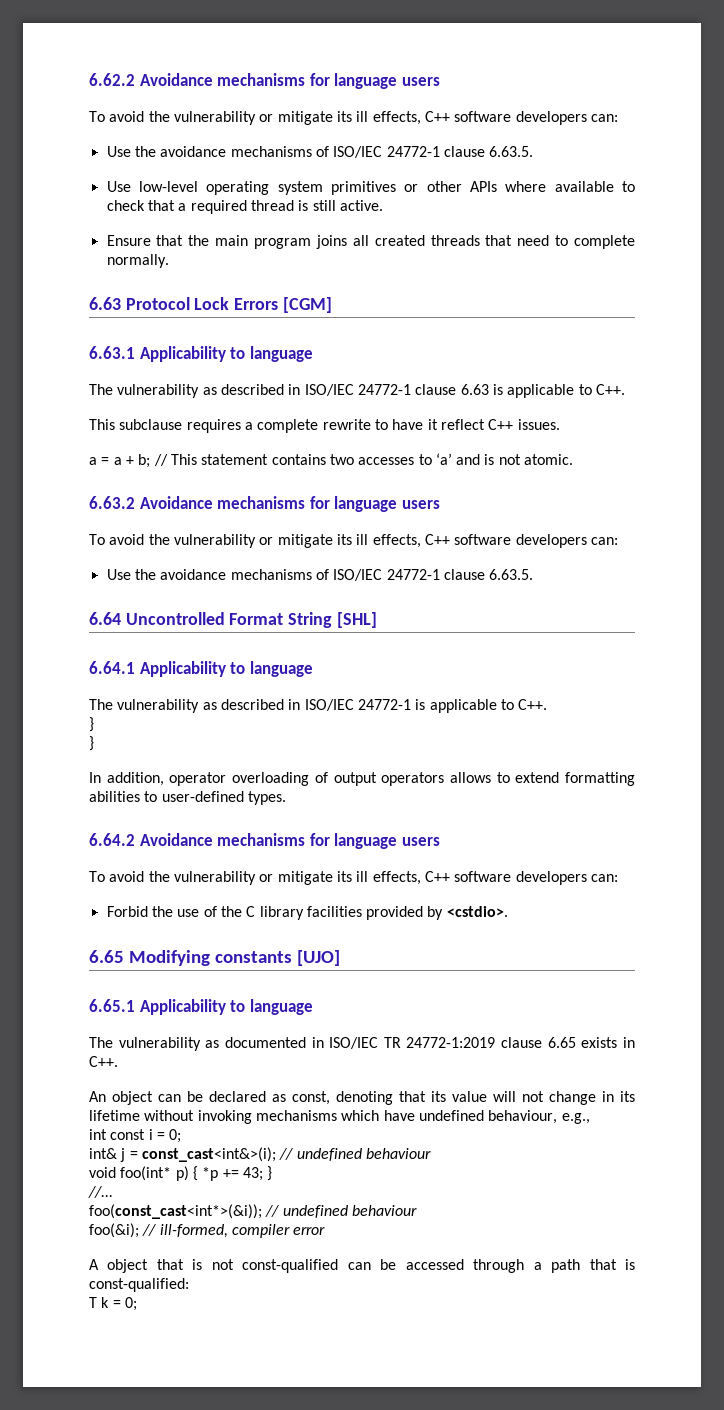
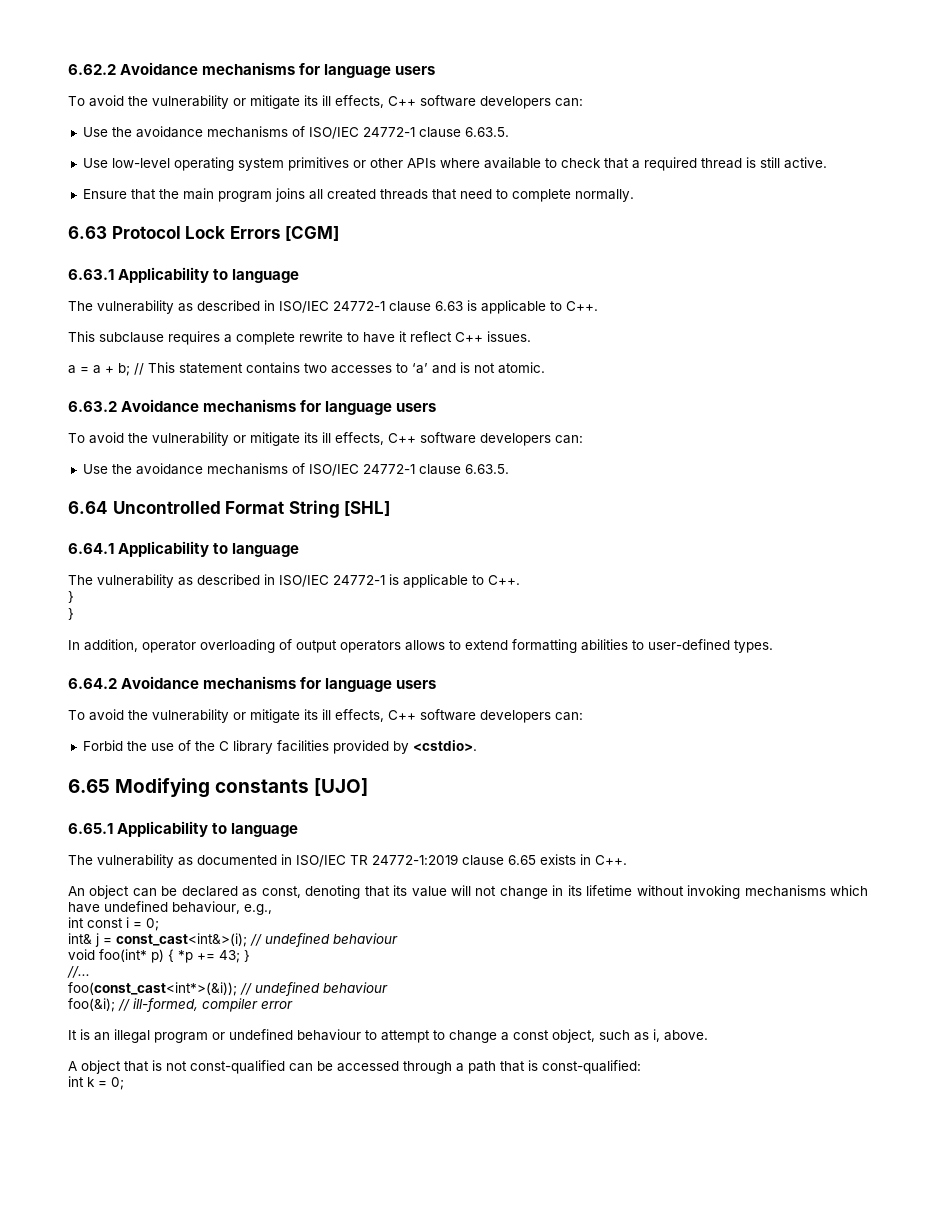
(326, 1231) none -> [68,1029,708,1043] // It is an illegal program or undefined behaviour to attempt to change a const object, such as i, above.
[89,1297,97,1308] T -> [68,1076,84,1087] int

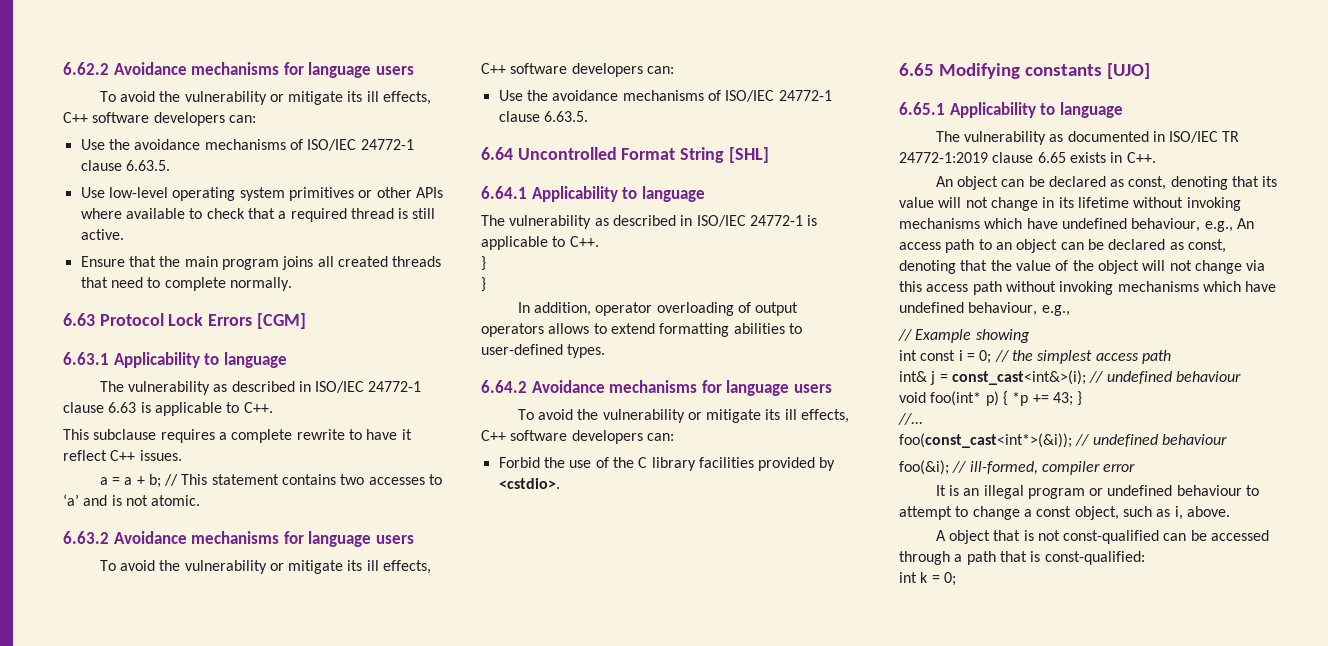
(272, 909) none -> [1236,218,1254,229] [899,239,1226,253] [899,260,1266,274] [899,281,1277,295] [899,302,1070,316] [898,329,1030,343] An access path to an object can be declared as const, denoting that the value of the object will not change via this access path without invoking mechanisms which have undefined behaviour, e.g., // // Example showing
(159, 924) none -> [994,350,1171,364] // the simplest access path

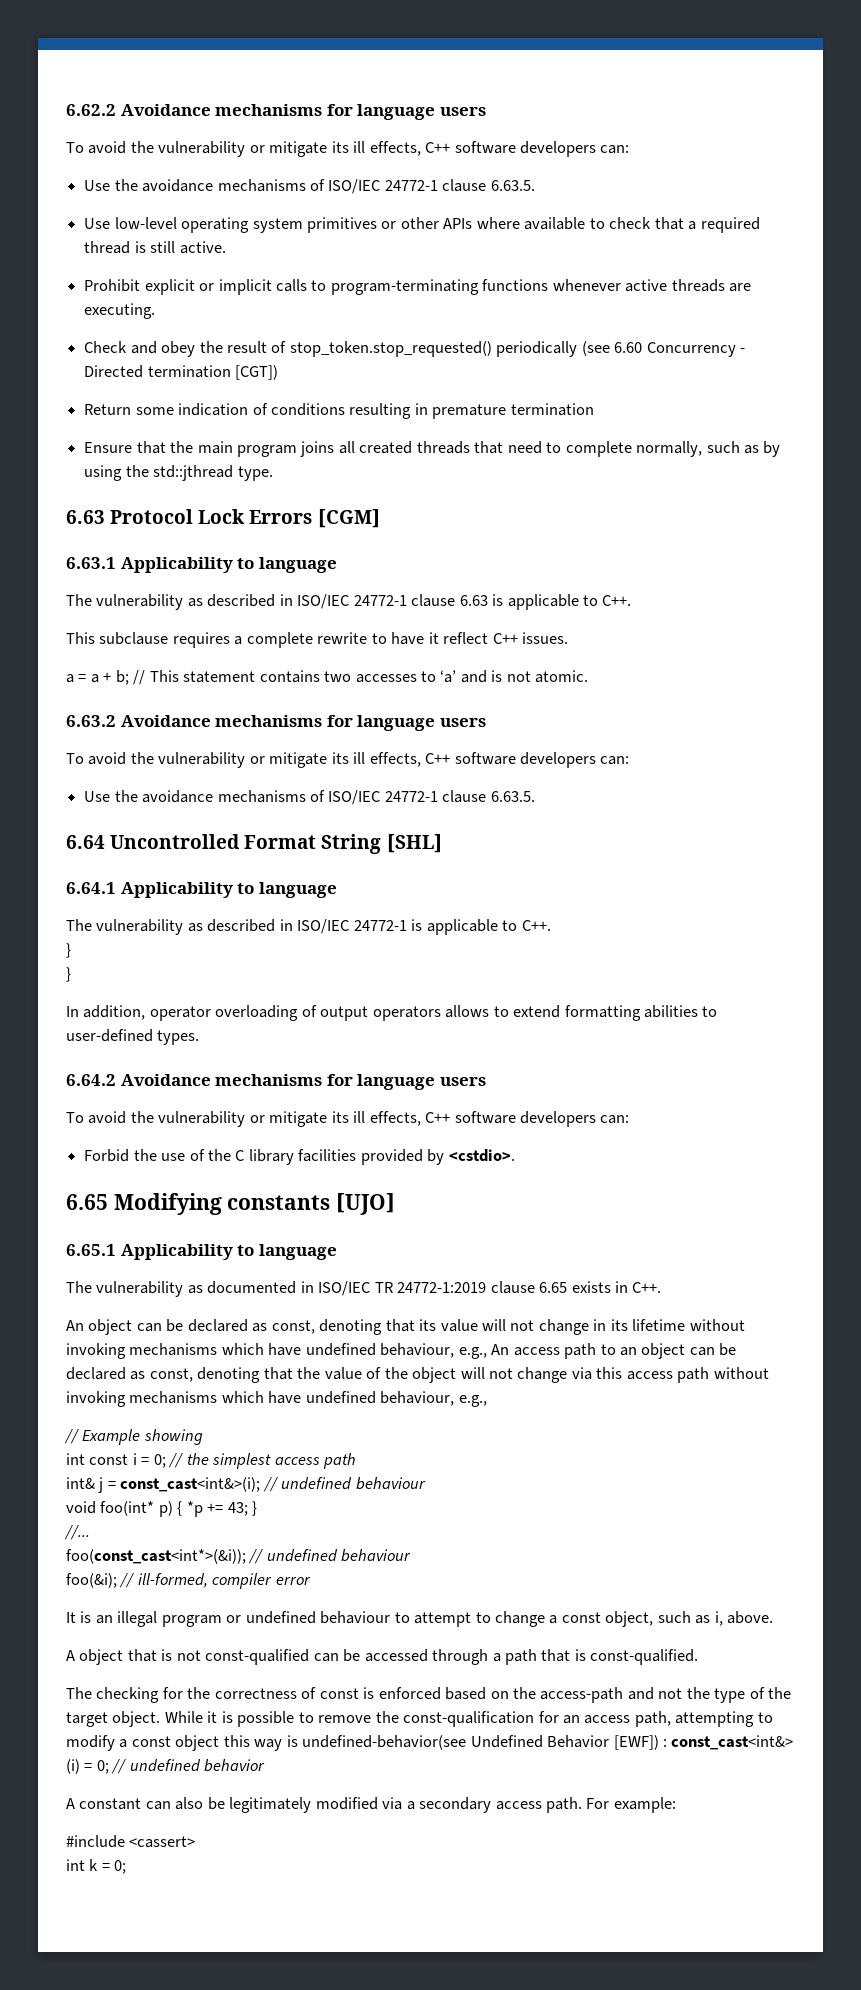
(124, 234) none -> [84,279,752,295] [84,303,156,319] [84,341,746,357] [84,365,279,380] [84,403,594,419] // Prohibit explicit or implicit calls to program-terminating functions whenever active threads are executing. // Check and obey the result of stop_token.stop_requested() periodically (see 6.60 Concurrency - Directed termination [CGT]) // Return some indication of conditions resulting in premature termination
[229,277,292,291] normally. -> [636,441,781,457] [84,465,273,481] normally, such as by using the std::jthread type.
[1044,551,1145,565] const-qualified: -> [590,1649,699,1665] [66,1687,792,1703] [66,1711,773,1727] [66,1735,794,1751] [66,1759,266,1774] [66,1797,676,1813] [66,1835,196,1848] const-qualified. // The checking for the correctness of const is enforced based on the access-path and not the type of the target object. While it is possible to remove the const-qualification for an access path, attempting to modify a const object this way is undefined-behavior(see Undefined Behavior [EWF]) : const_cast<int&> (i) = 0; // undefined behavior // A constant can also be legitimately modified via a secondary access path. For example: // #include <cassert>

